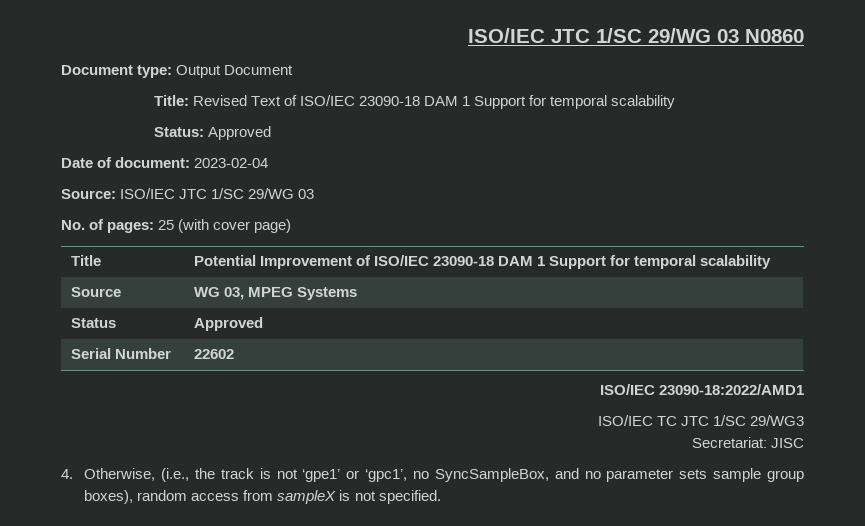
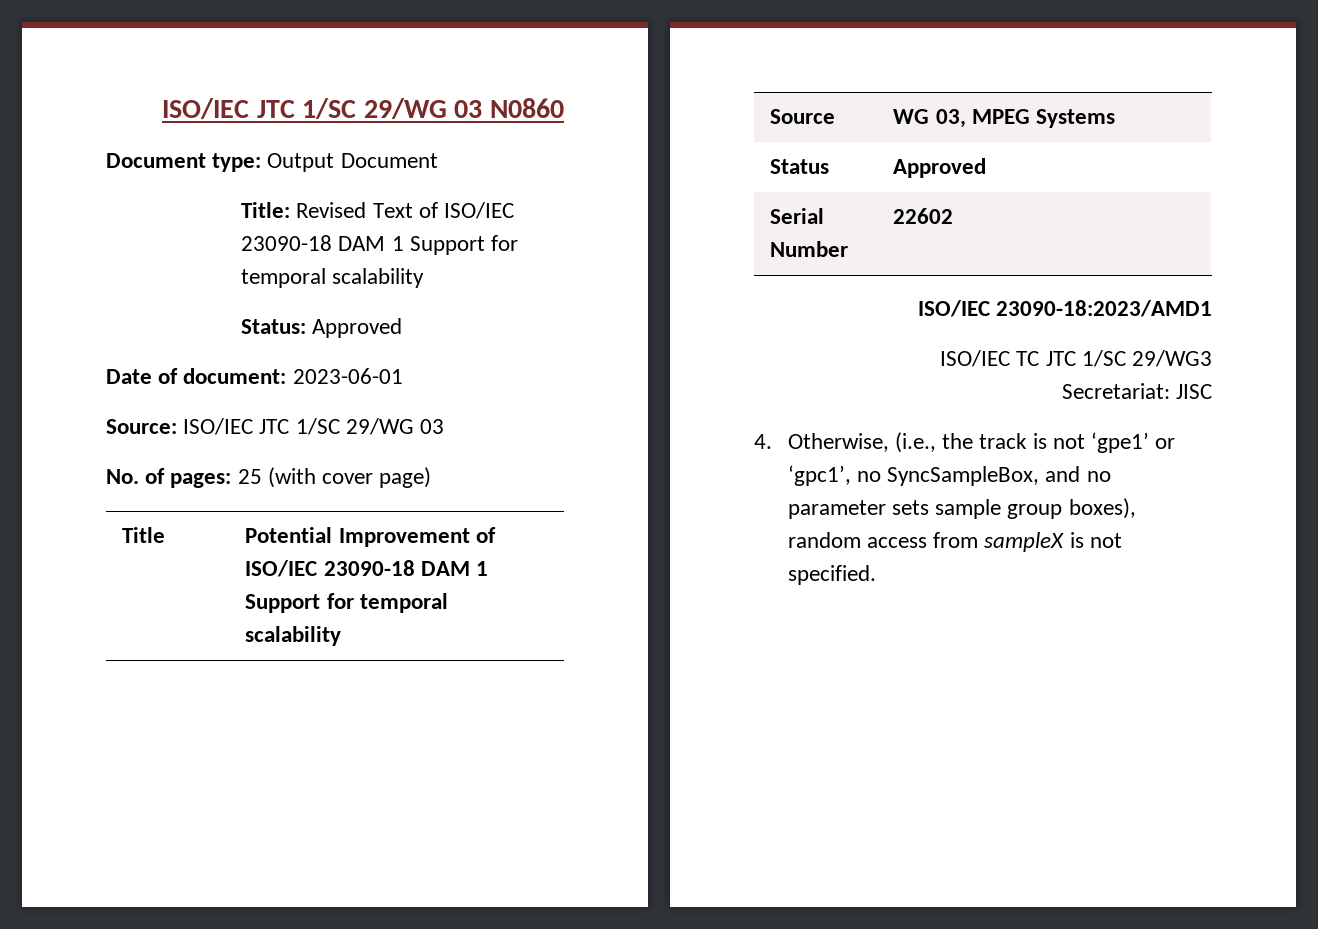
[194,158,269,168] 2023-02-04 -> [292,368,403,384] 2023-06-01
[659,384,804,395] 23090-18:2022/AMD1 -> [996,300,1212,317] 23090-18:2023/AMD1

